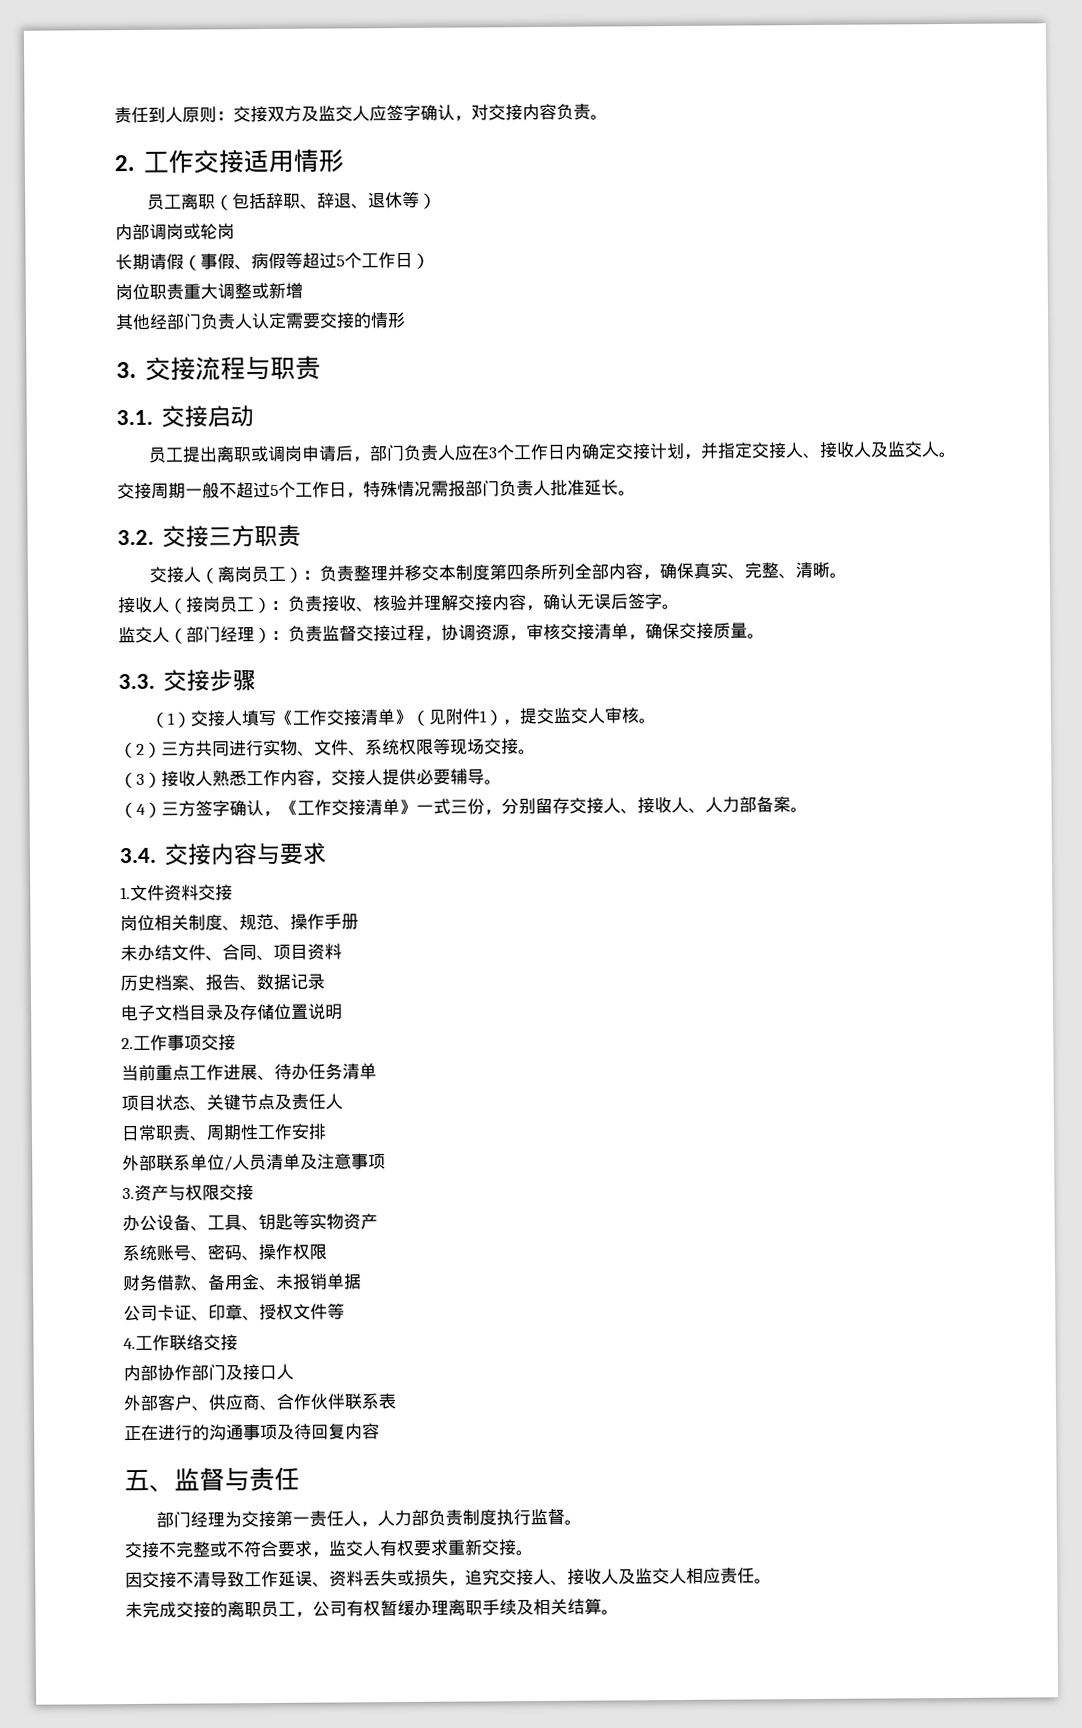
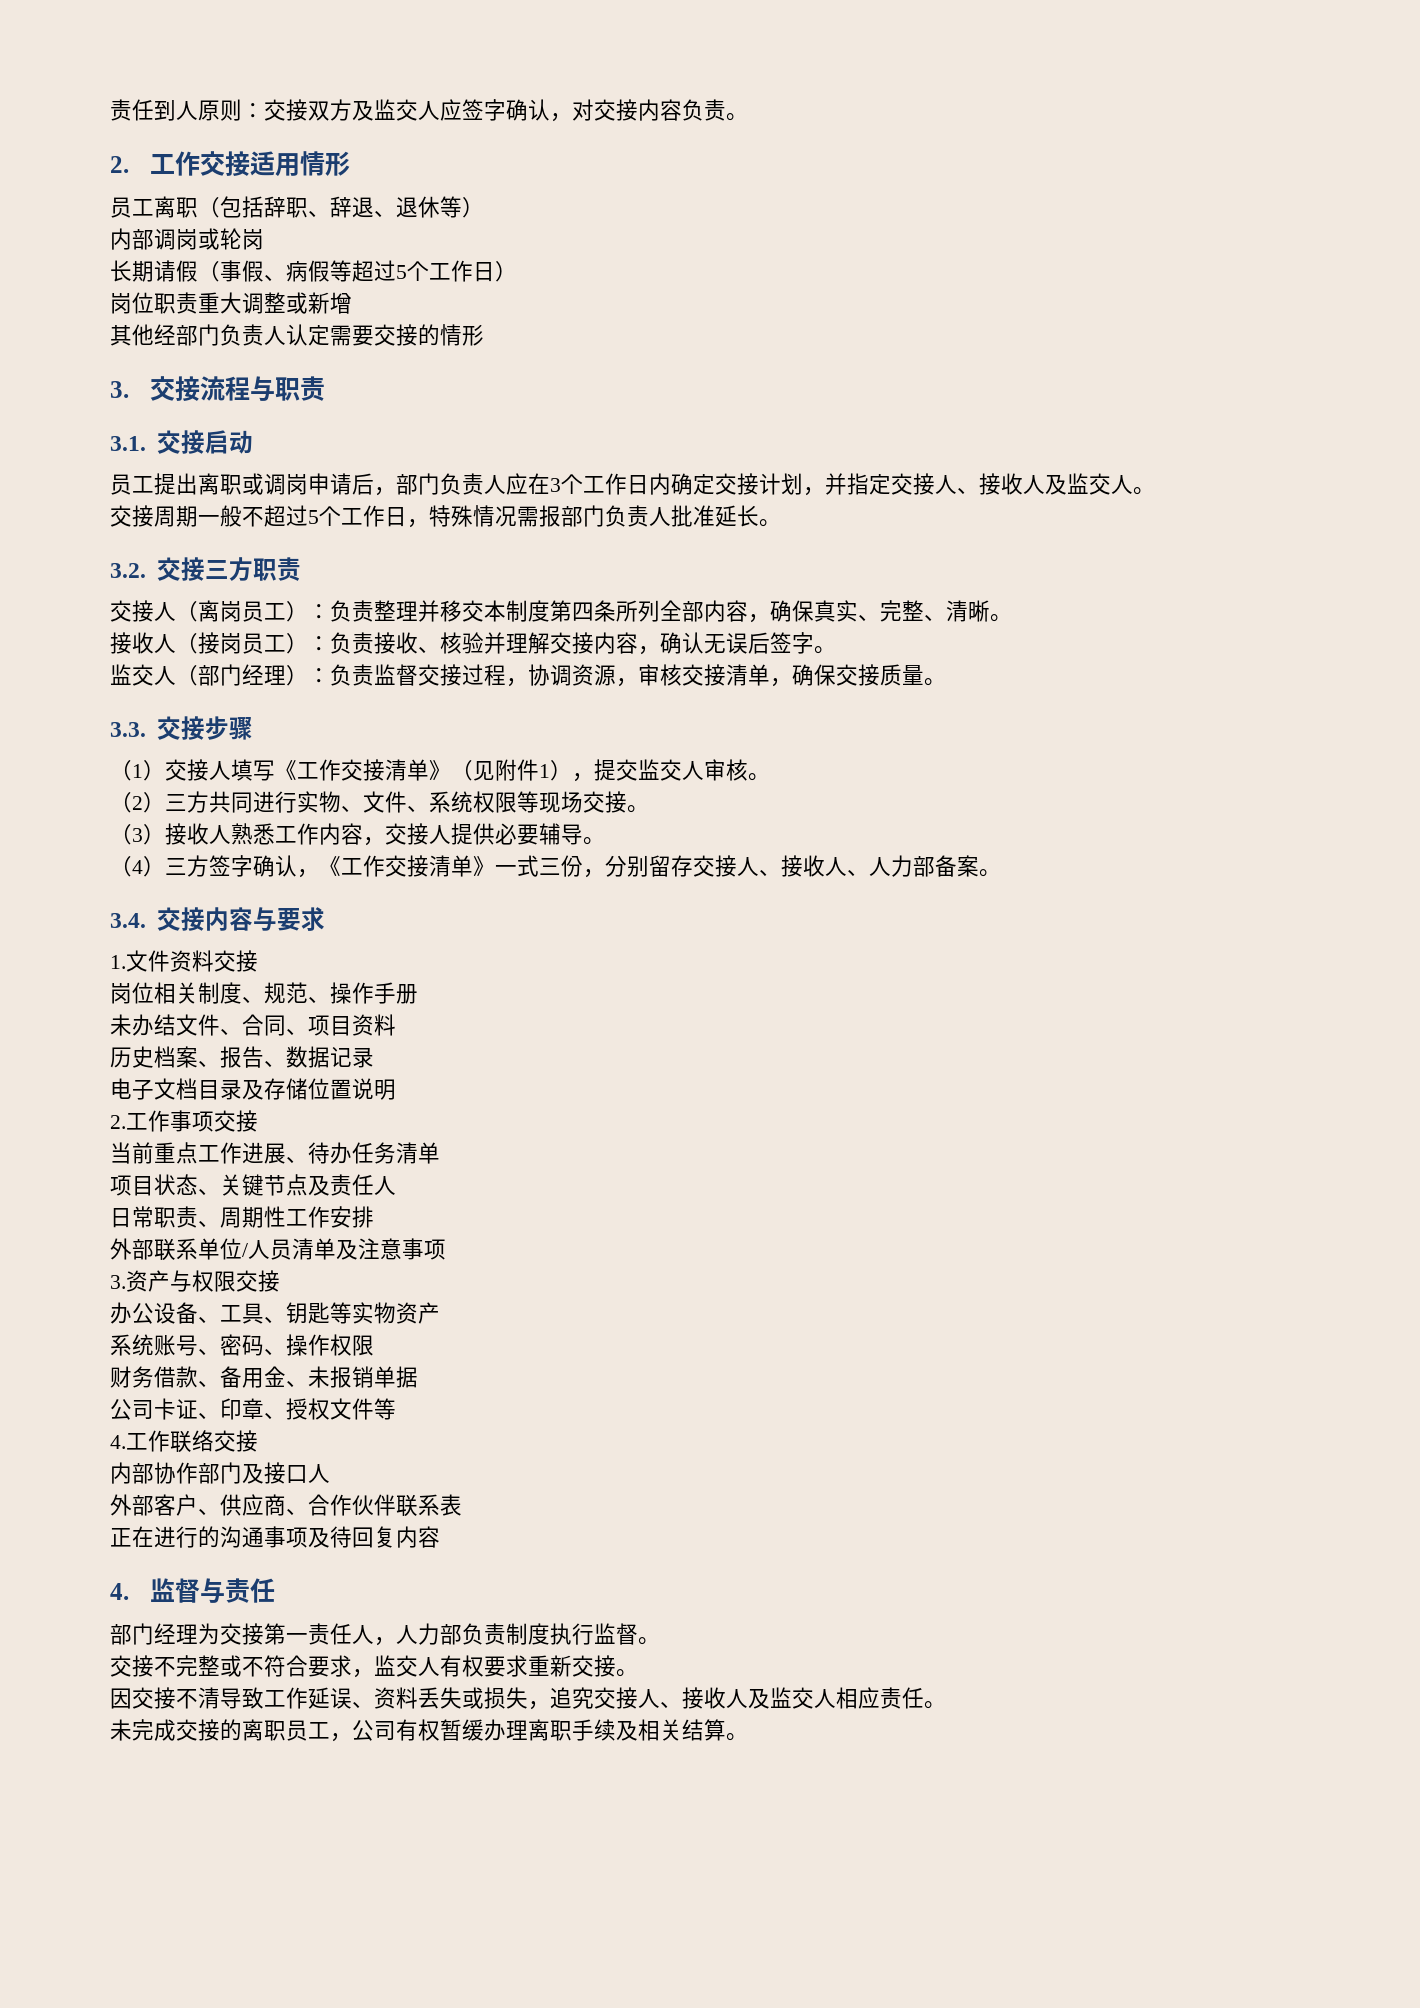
[124,1469,175,1492] 五、 -> [110,1583,129,1600] 4.

